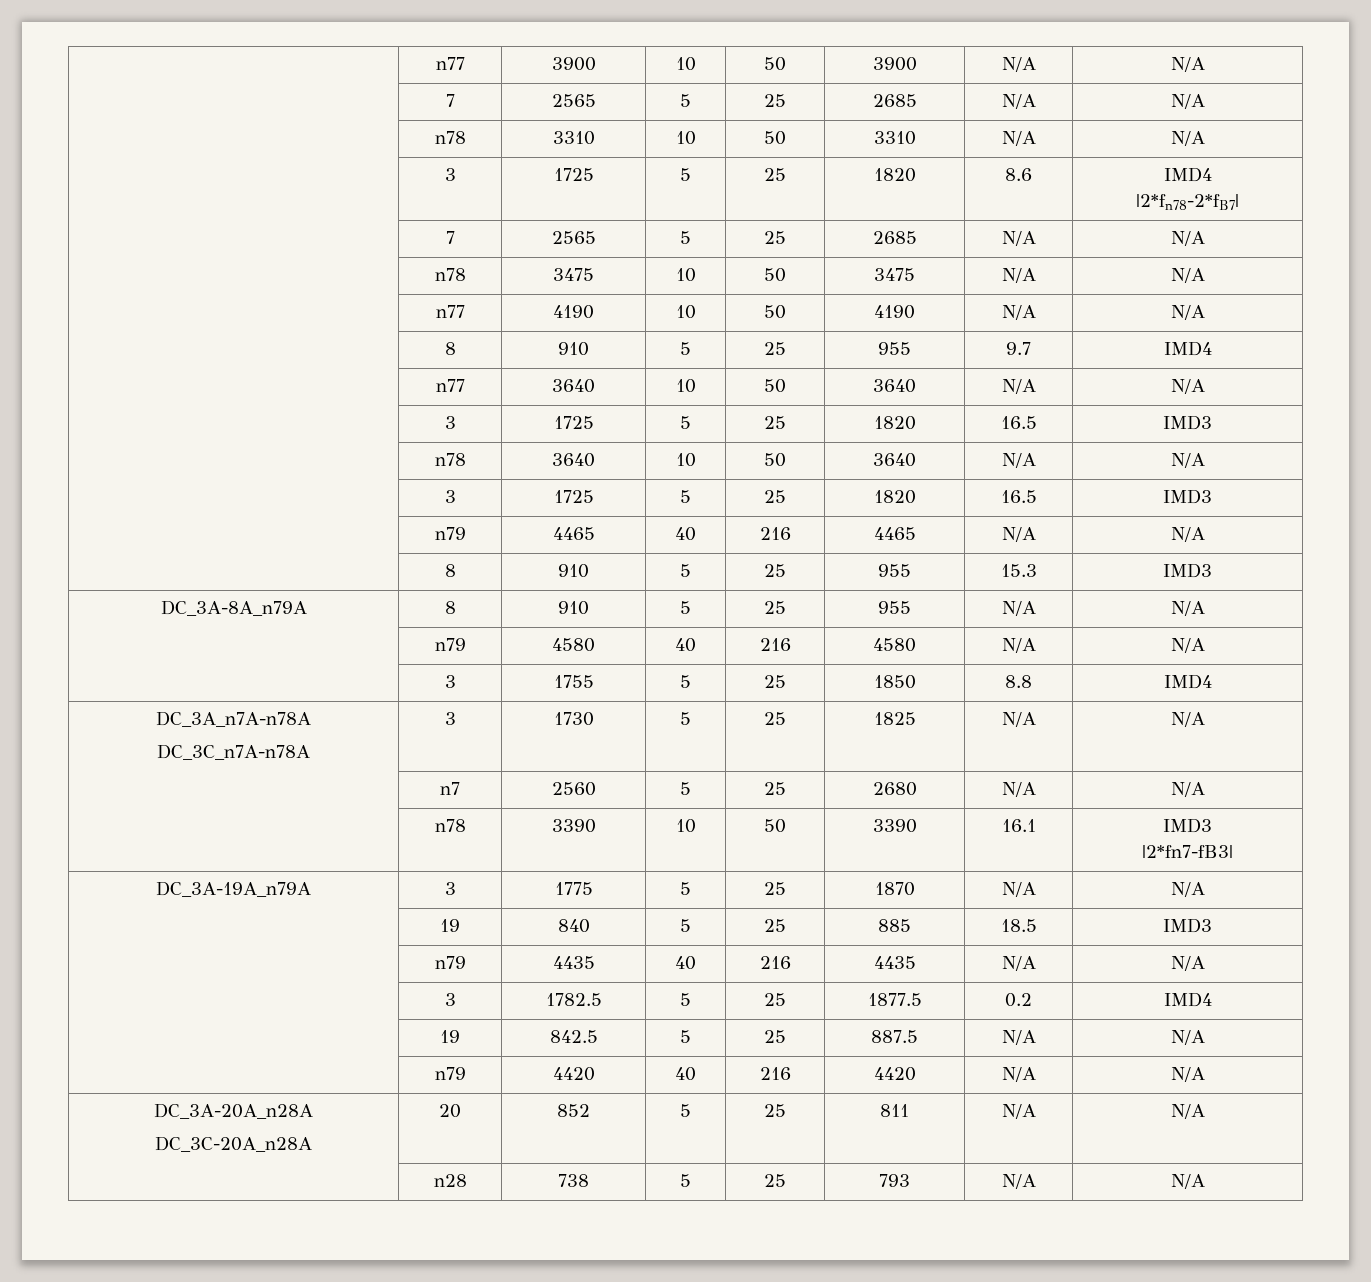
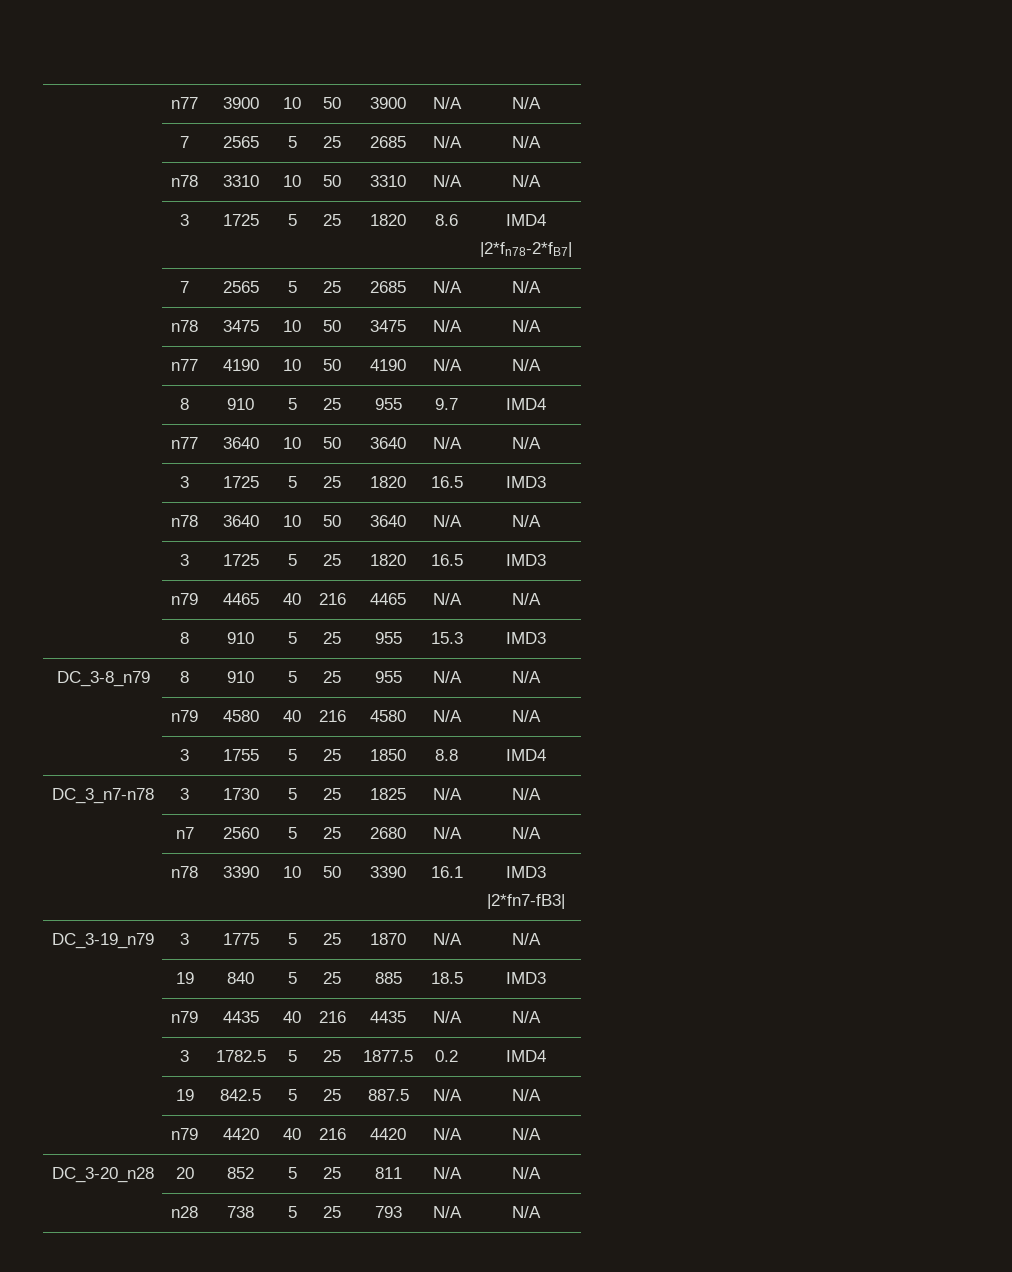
[160,600,307,616] DC_3A-8A_n79A -> [56,671,150,687] DC_3-8_n79
[156,711,311,727] [157,744,310,760] DC_3A_n7A-n78A // DC_3C_n7A-n78A -> [52,788,154,804] DC_3_n7-n78
[156,881,311,897] DC_3A-19A_n79A -> [52,933,154,949] DC_3-19_n79
[154,1103,313,1119] [155,1136,312,1152] DC_3A-20A_n28A // DC_3C-20A_n28A -> [52,1167,154,1183] DC_3-20_n28

